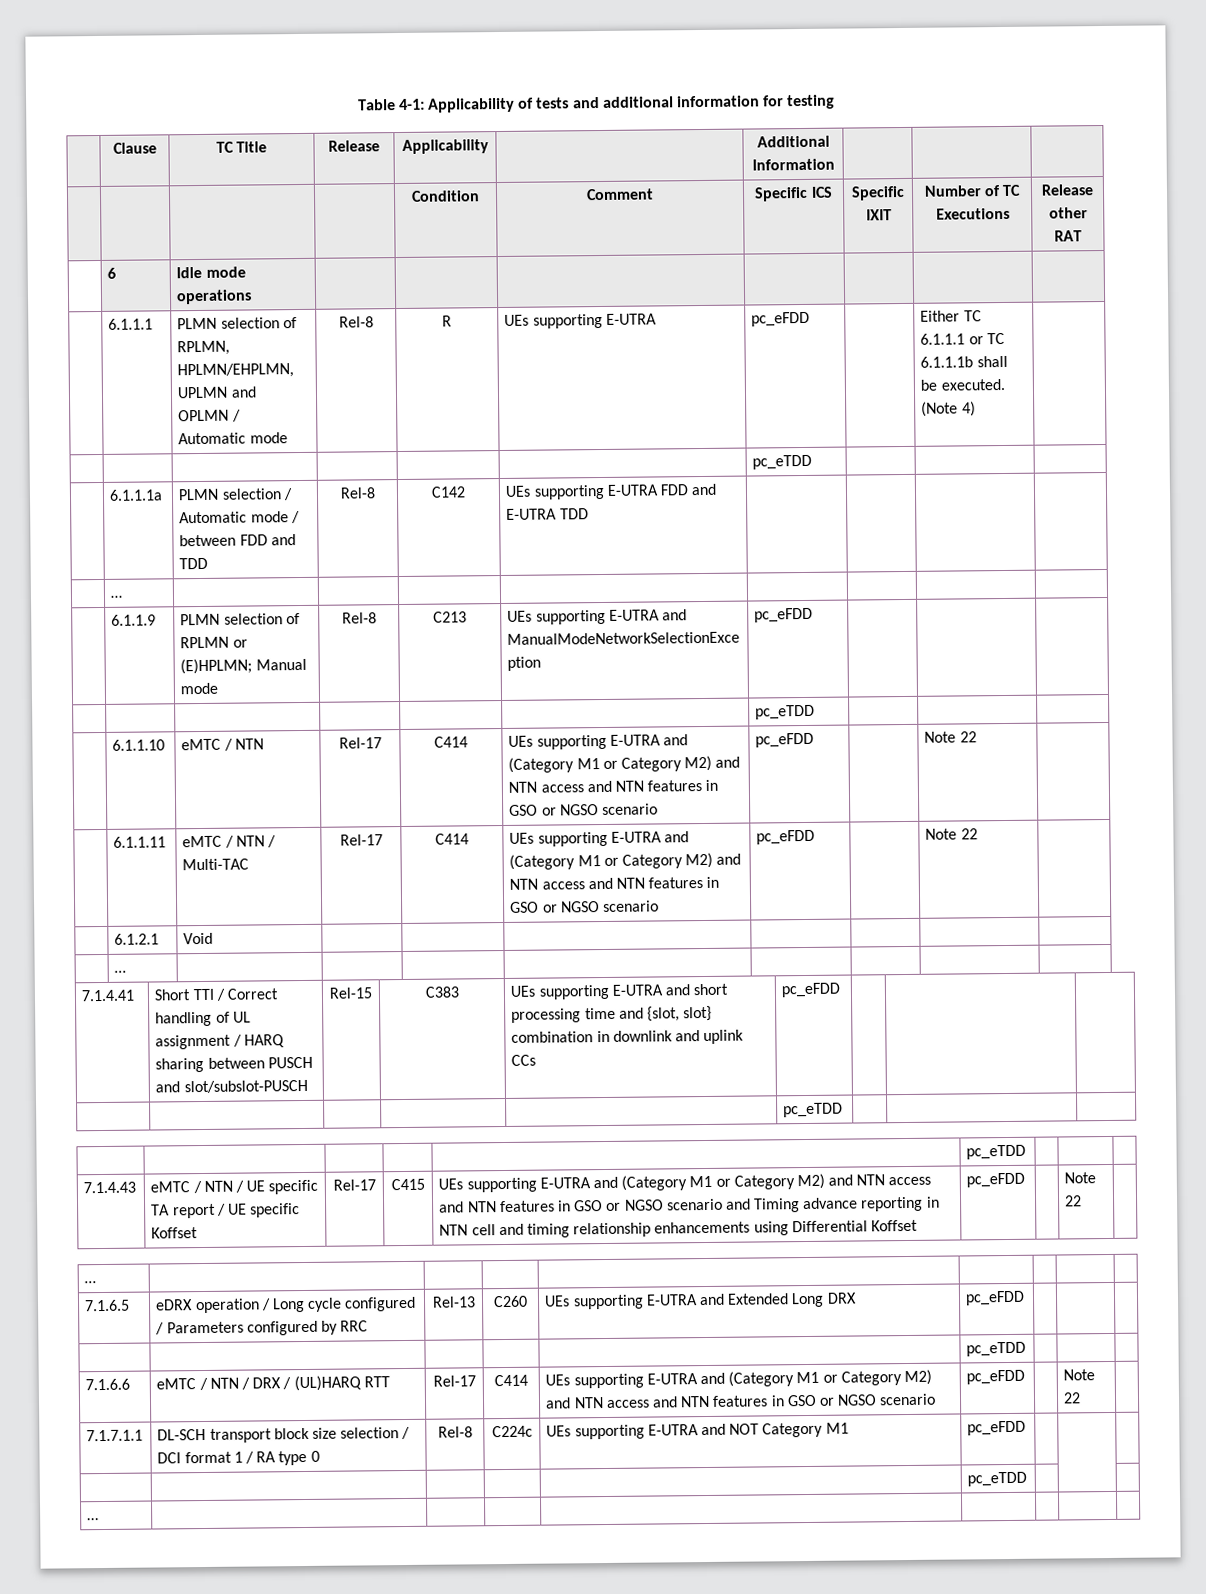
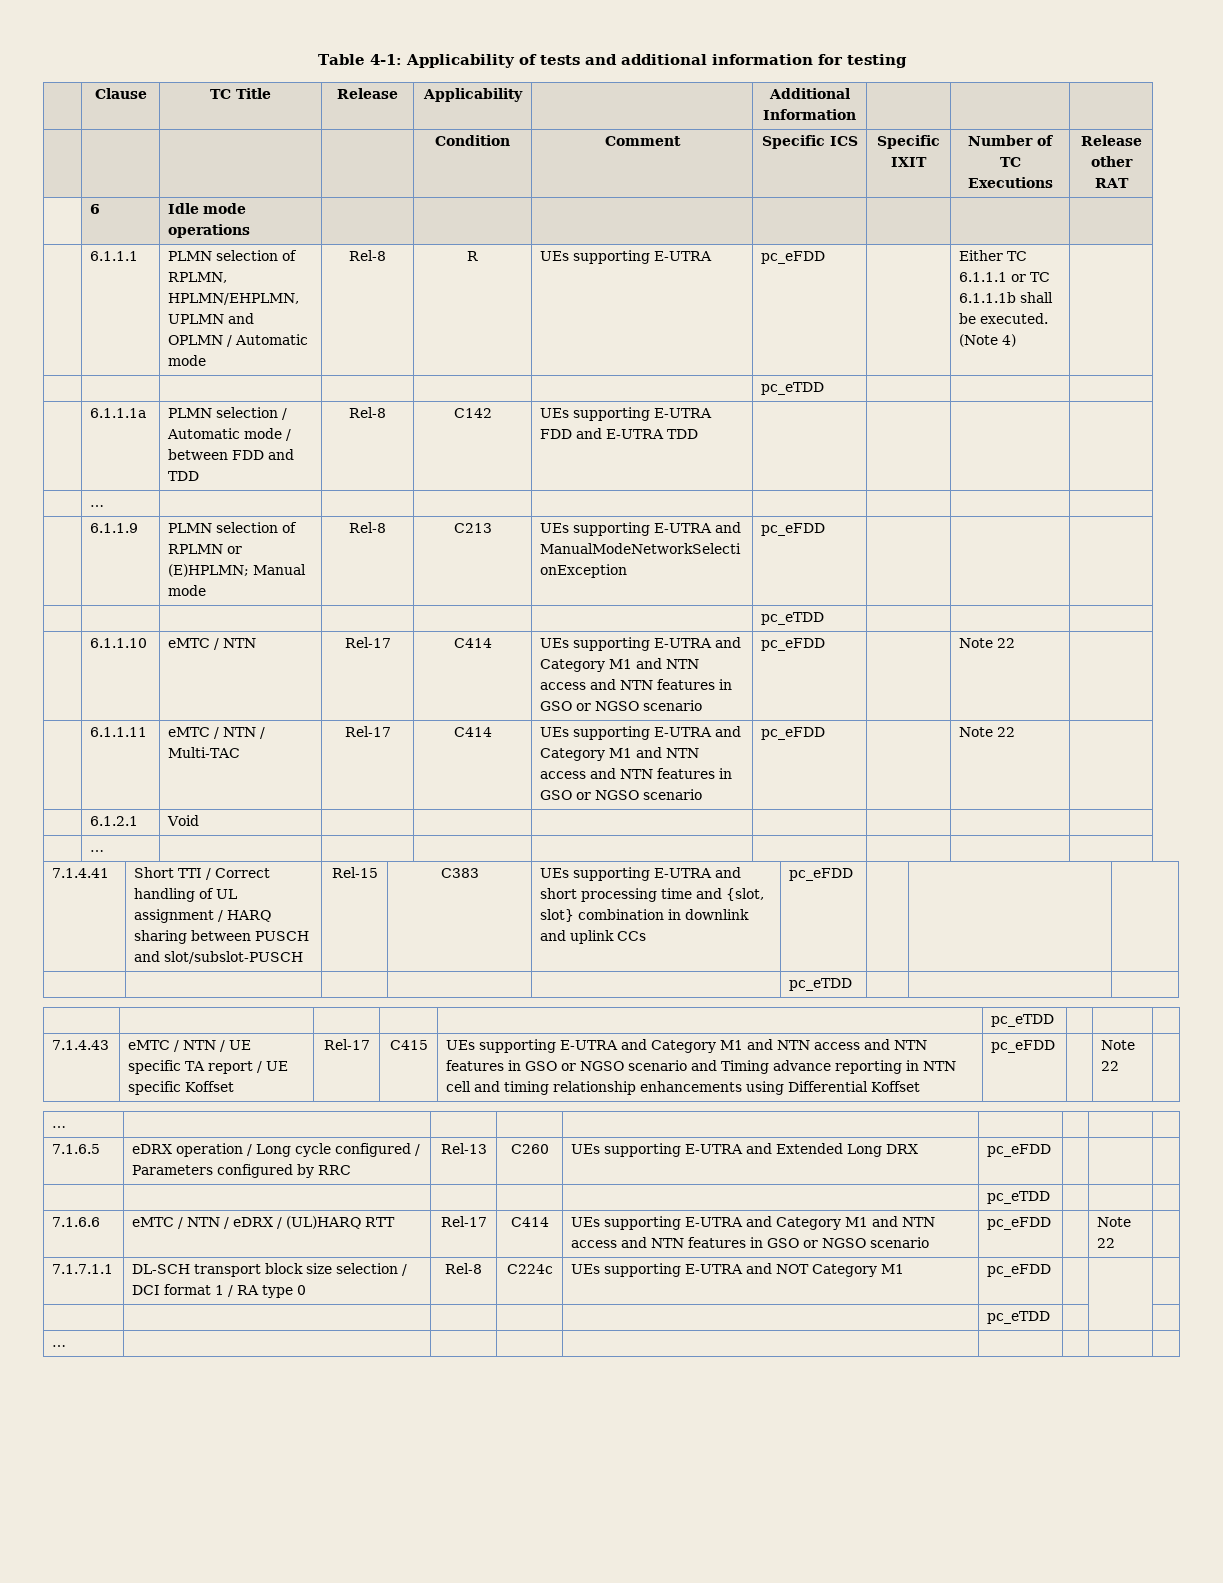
[508,755,713,773] (Category M1 or Category M2) -> [540,659,633,672] Category M1
[509,852,714,870] (Category M1 or Category M2) -> [540,748,633,761] Category M1
[621,1173,825,1191] (Category M1 or Category M2) -> [651,1040,744,1053] Category M1
[252,1377,282,1389] DRX -> [233,1217,274,1227] eDRX
[728,1369,932,1387] (Category M1 or Category M2) -> [776,1217,869,1230] Category M1

